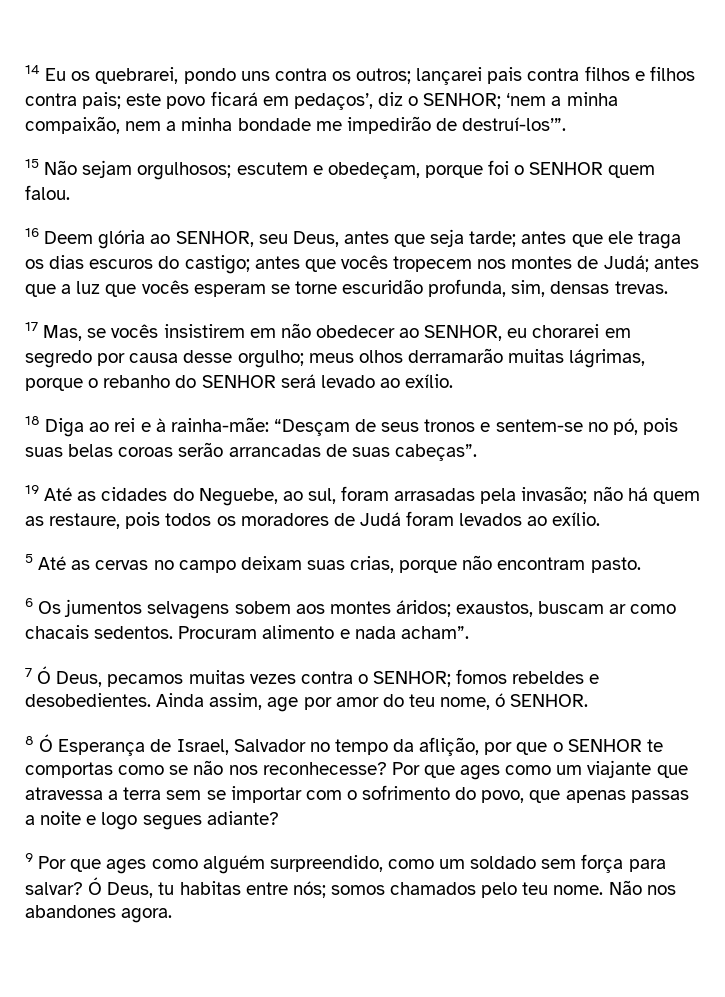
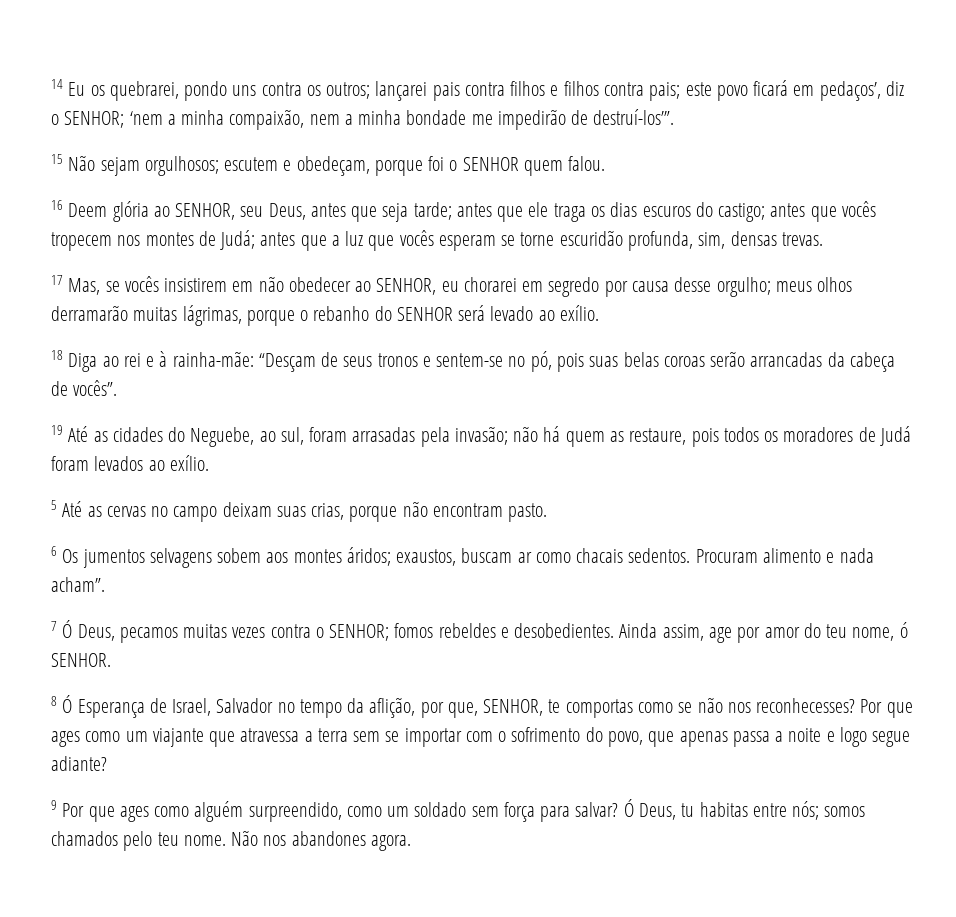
[325,444,477,461] de suas cabeças”. -> [827,352,895,372] [51,380,118,396] da cabeça de vocês”.
[516,739,642,755] que o SENHOR -> [447,699,544,718] que, SENHOR,
[262,762,387,775] reconhecesse? -> [756,698,856,713] reconhecesses?
[630,790,689,803] passas -> [732,731,770,747] passa
[142,815,202,830] segues -> [872,731,911,747] segue

